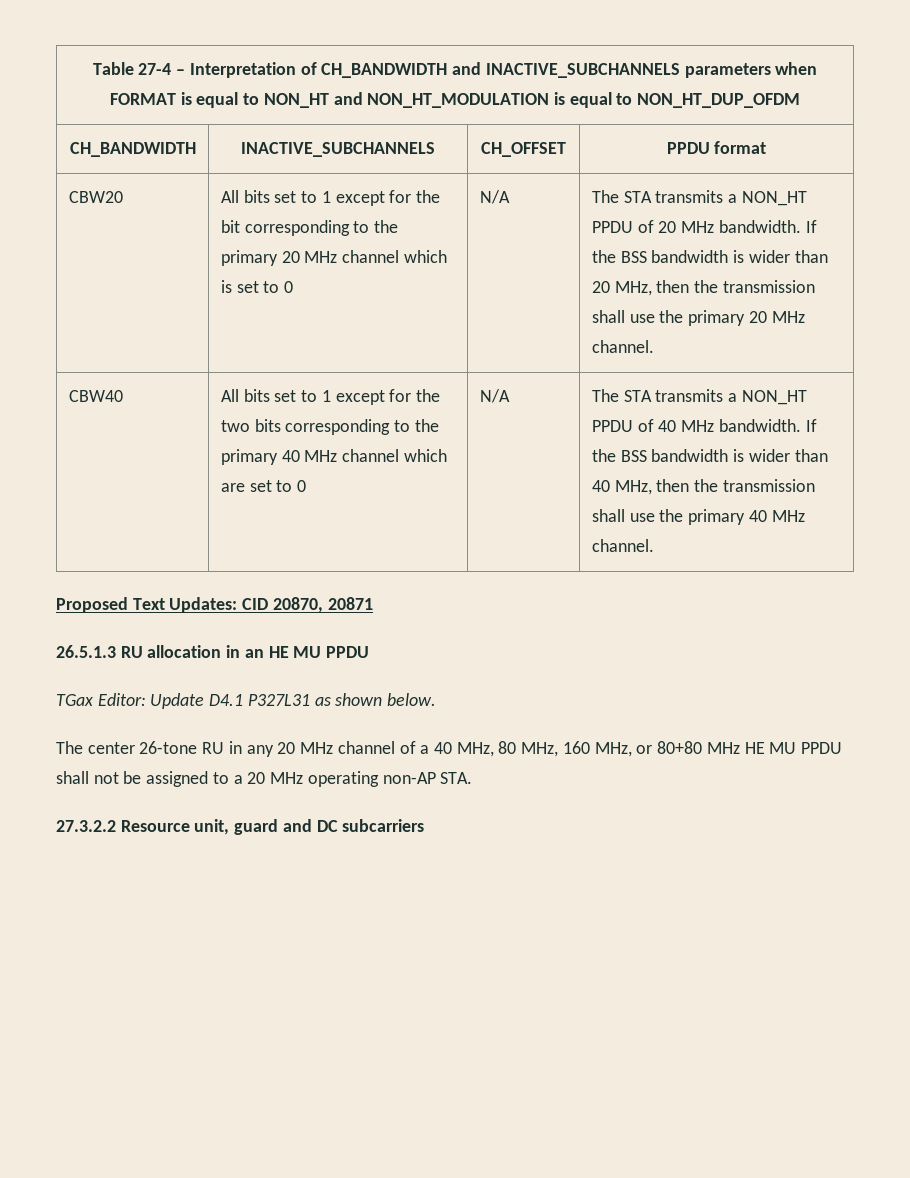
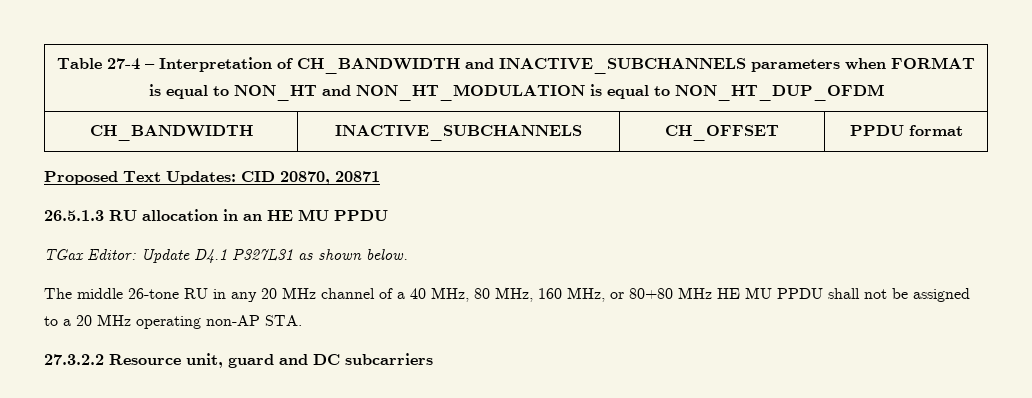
[68,191,123,203] [220,190,441,206] [220,220,399,236] [220,250,447,266] [220,280,294,293] [479,190,510,204] [591,190,807,206] [591,220,817,233] [591,250,828,263] [591,280,815,296] [591,310,805,326] [591,340,654,353] [68,390,123,402] [220,389,441,405] [220,419,439,435] [220,449,447,465] [220,480,307,492] [479,389,510,403] [591,389,807,405] [591,419,817,432] [591,449,828,462] [591,479,815,495] [591,509,805,525] [591,539,654,552] // CBW20 | All bits set to 1 except for the bit corresponding to the primary 20 MHz channel which is set to 0 | N/A | The STA transmits a NON_HT PPDU of 20 MHz bandwidth. If the BSS bandwidth is wider than 20 MHz, then the transmission shall use the primary 20 MHz channel. // CBW40 | All bits set to 1 except for the two bits corresponding to the primary 40 MHz channel which are set to 0 | N/A | The STA transmits a NON_HT PPDU of 40 MHz bandwidth. If the BSS bandwidth is wider than 40 MHz, then the transmission shall use the primary 40 MHz channel. -> (963, 130) none
[87,742,135,754] center -> [77,288,123,299] middle

